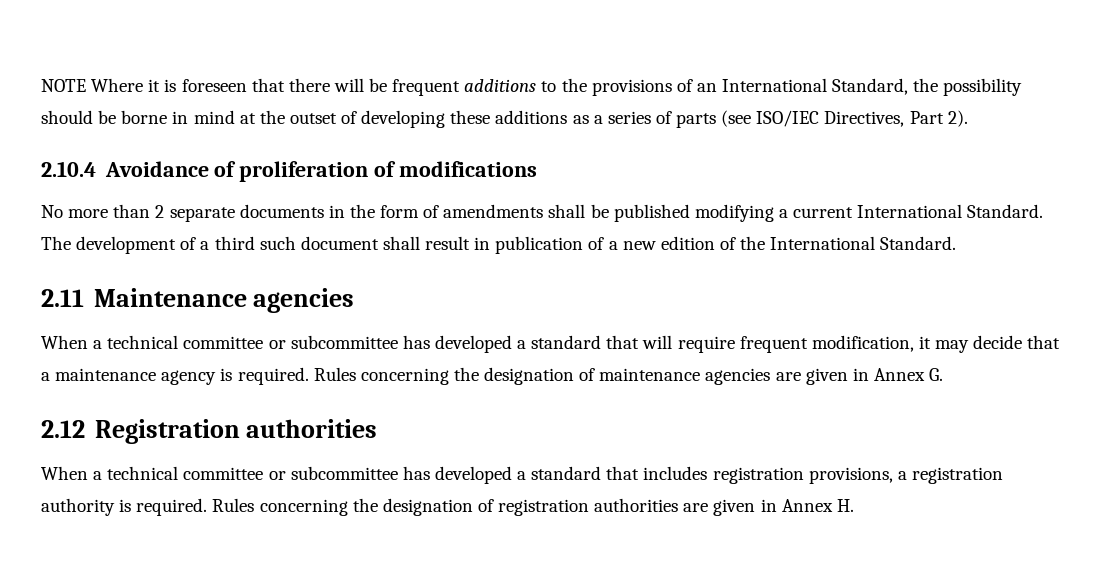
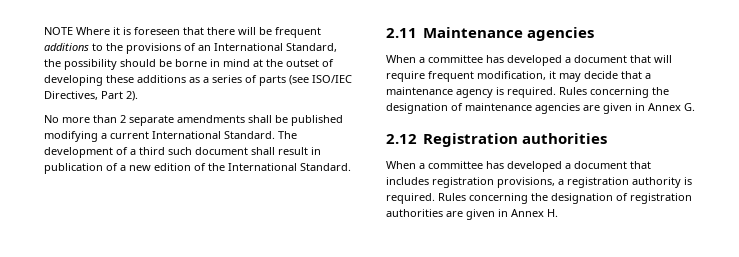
[41,161,538,182] // 2.10.4 Avoidance of proliferation of modifications -> (138, 96) none
[239,204,440,218] documents in the form of -> (174, 120) none
[107,335,602,353] technical committee or subcommittee has developed a standard -> [428,55,627,66] committee has developed a document
[107,466,602,484] technical committee or subcommittee has developed a standard -> [428,161,627,172] committee has developed a document

